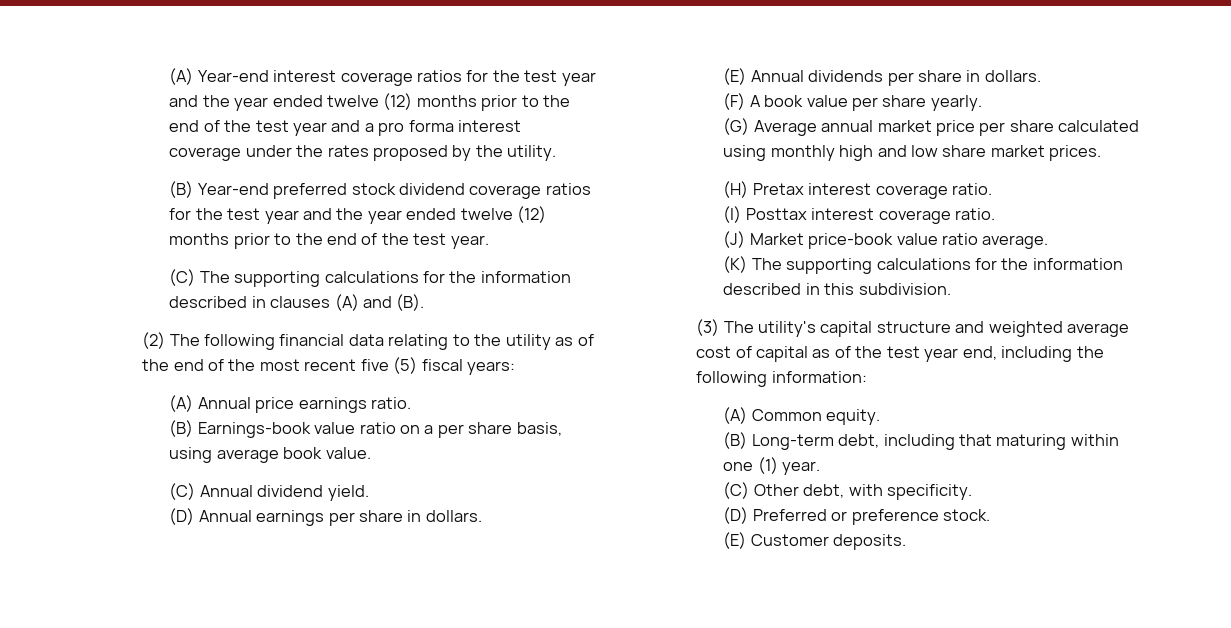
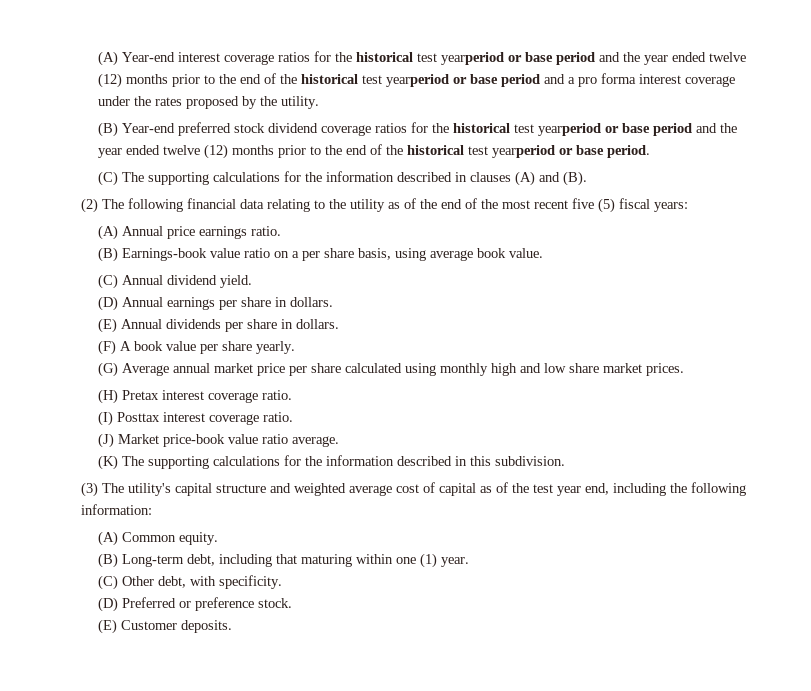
[524,70,596,86] test year -> [356,52,596,65] historical test yearperiod or base period
[255,120,327,136] test year -> [301,74,541,87] historical test yearperiod or base period
[227,208,299,224] test year -> [453,123,693,136] historical test yearperiod or base period
[413,233,489,249] test year. -> [407,145,651,158] historical test yearperiod or base period.

